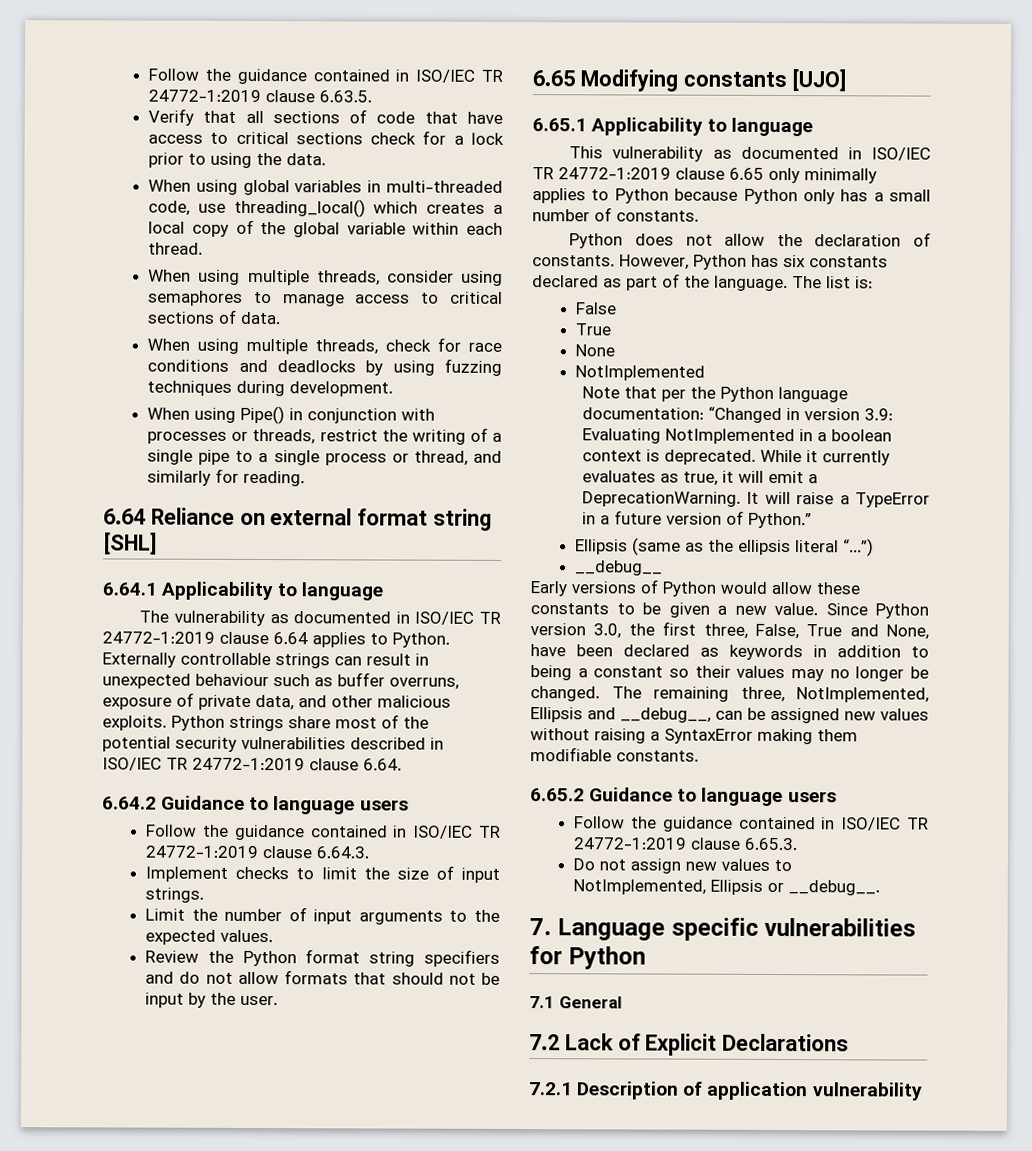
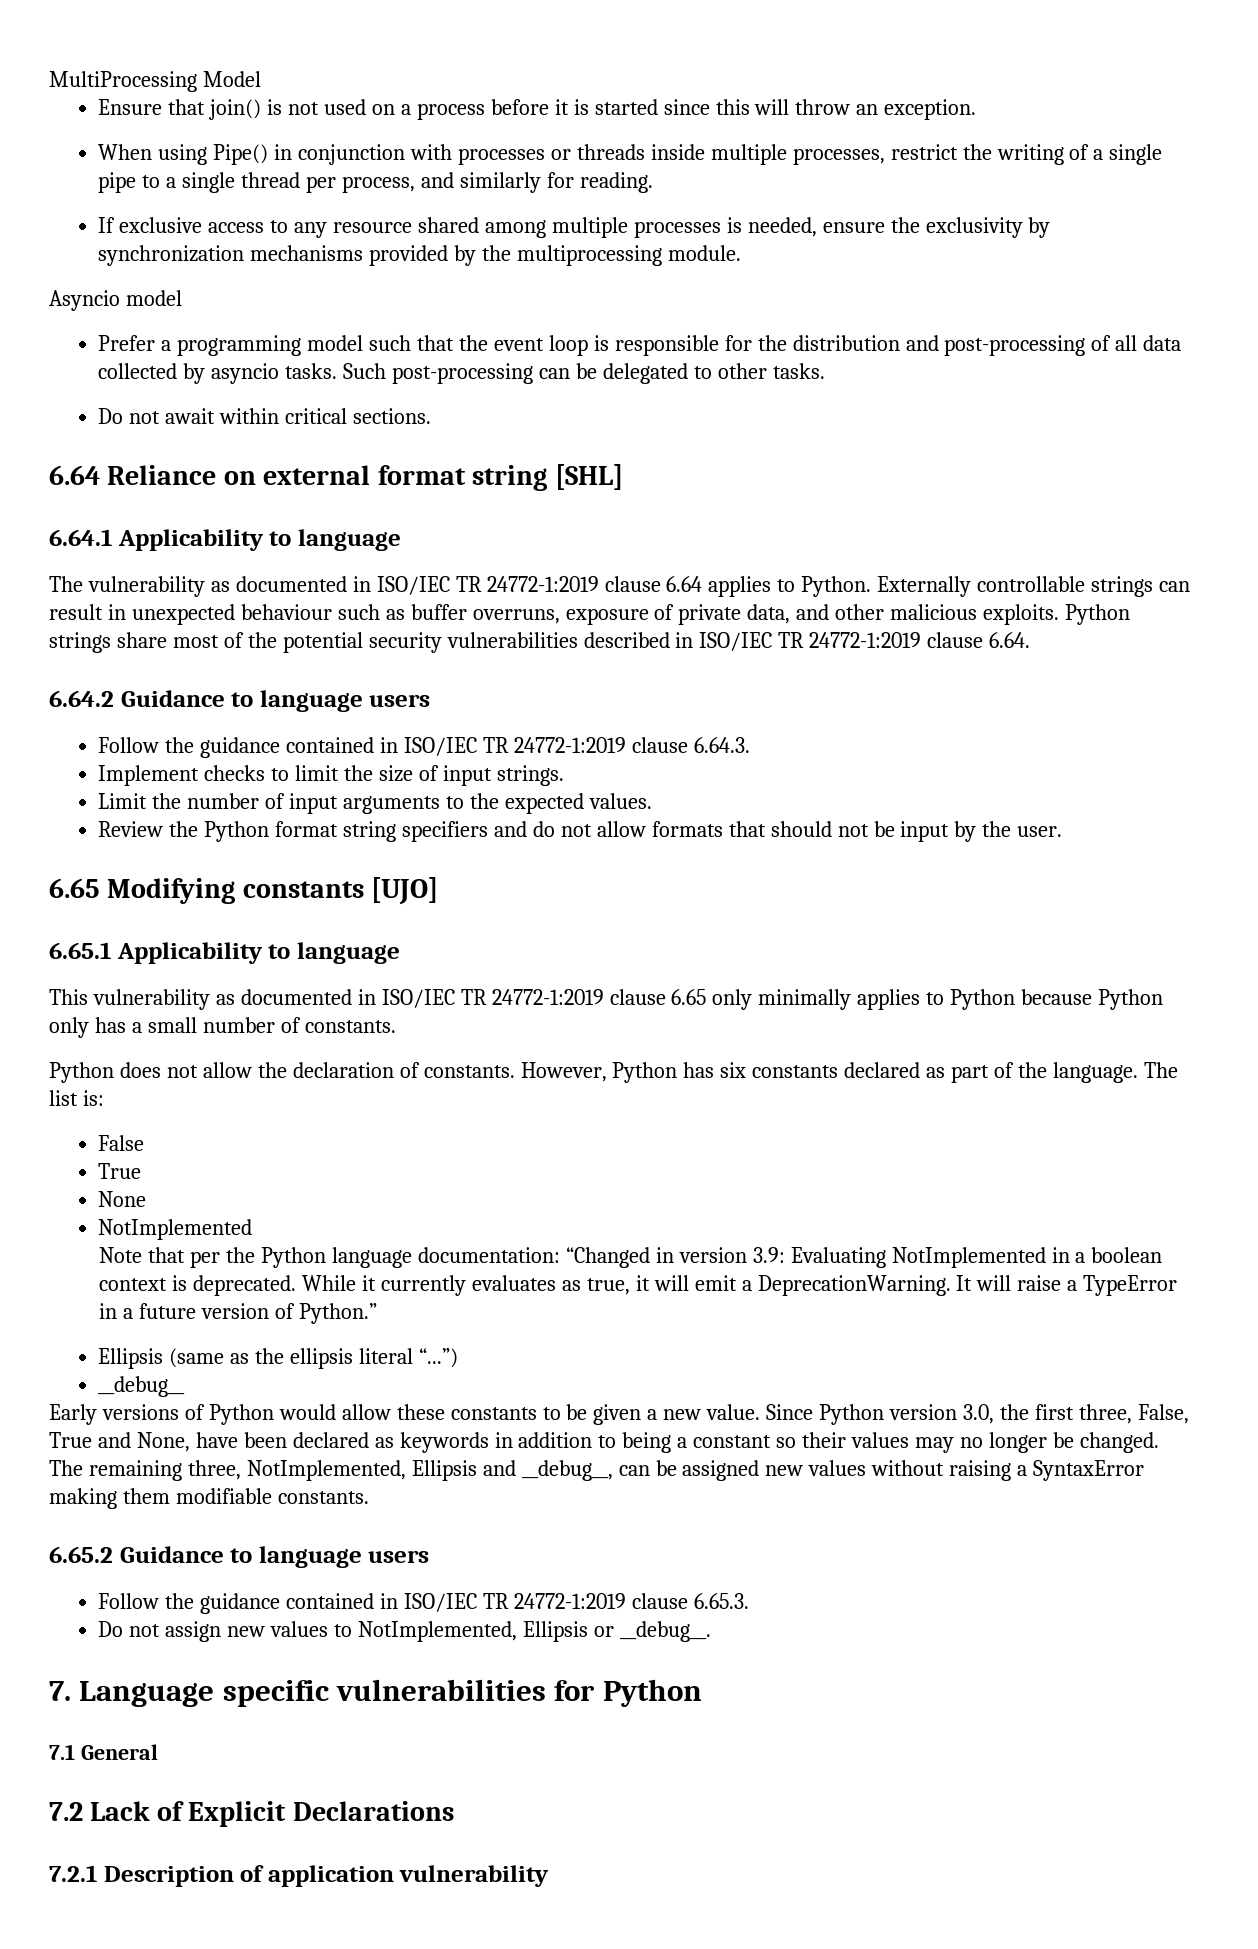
[148,68,503,85] [148,89,373,103] [148,108,503,126] [148,130,504,145] [148,152,327,168] [148,179,504,196] [148,198,504,218] [148,219,503,238] [148,242,204,255] [148,269,503,286] [148,290,504,307] [147,309,282,325] [147,337,503,355] [147,358,502,376] [147,380,394,397] Follow the guidance contained in ISO/IEC TR 24772-1:2019 clause 6.63.5. // Verify that all sections of code that have access to critical sections check for a lock prior to using the data. // When using global variables in multi-threaded code, use threading_local() which creates a local copy of the global variable within each thread. // When using multiple threads, consider using semaphores to manage access to critical sections of data. // When using multiple threads, check for race conditions and deadlocks by using fuzzing techniques during development. -> [49,71,261,92] [98,99,977,120] MultiProcessing Model // Ensure that join() is not used on a process before it is started since this will throw an exception.
[252,428,316,445] threads, -> [576,144,885,165] threads inside multiple processes,
[324,450,468,466] process or thread, -> [241,172,415,193] thread per process,
(306, 478) none -> [98,217,1051,238] [98,245,741,266] [49,290,182,311] [98,335,1182,356] [98,363,825,384] [98,408,432,424] // If exclusive access to any resource shared among multiple processes is needed, ensure the exclusivity by synchronization mechanisms provided by the multiprocessing module. // Asyncio model // Prefer a programming model such that the event loop is responsible for the distribution and post-processing of all data collected by asyncio tasks. Such post-processing can be delegated to other tasks. // Do not await within critical sections.

